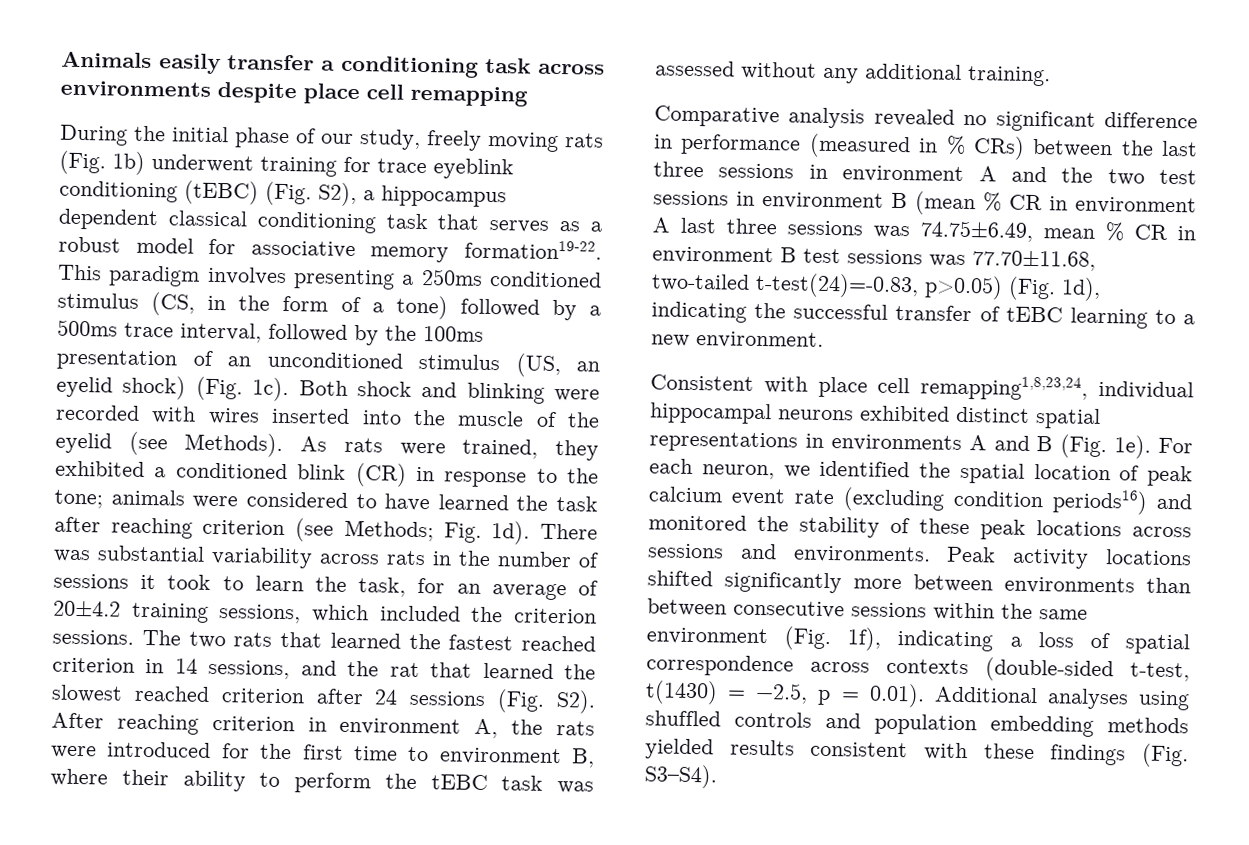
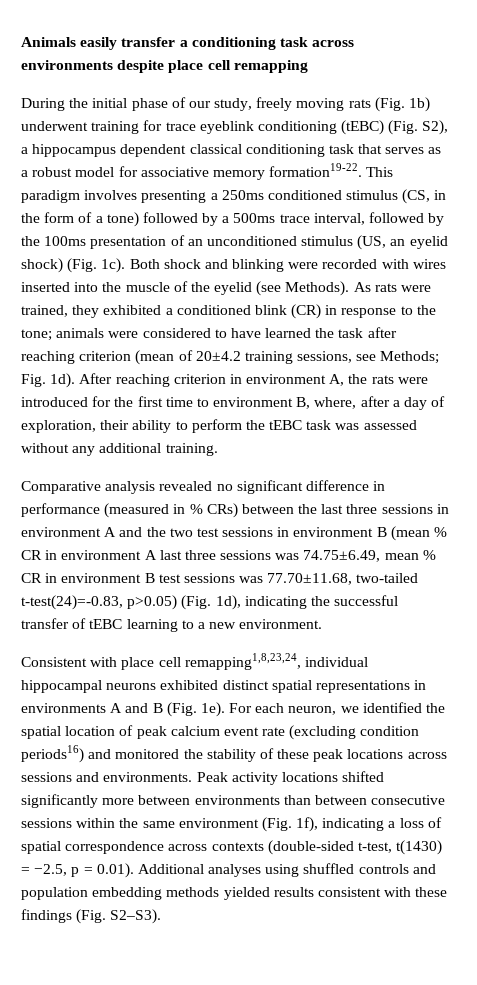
[295,518,598,545] [53,545,599,569] [53,573,598,601] [53,600,597,624] [52,629,596,652] [52,657,597,680] [51,684,596,714] (see Methods; Fig. 1d). There was substantial variability across rats in the number of sessions it took to learn the task, for an average of 20±4.2 training sessions, which included the criterion sessions. The two rats that learned the fastest reached criterion in 14 sessions, and the rat that learned the slowest reached criterion after 24 sessions (Fig. S2). -> [135,350,440,365] [21,373,76,388] (mean of 20±4.2 training sessions, see Methods; Fig. 1d).
[50,768,108,787] where -> [314,396,446,410] [21,420,96,433] where, after a day of exploration,
[644,764,717,789] S3–S4). -> [110,909,162,924] S2–S3).

